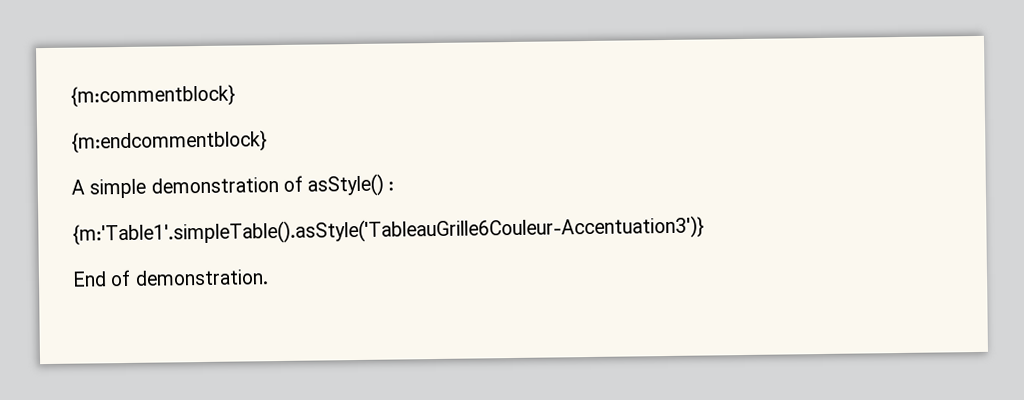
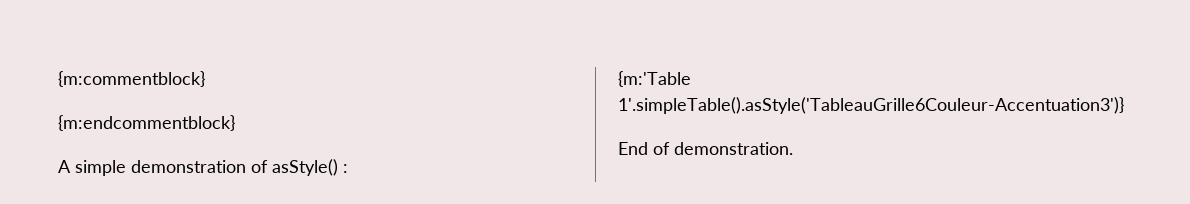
[72,215,705,246] {m:'Table1'.simpleTable().asStyle('TableauGrille6Couleur-Accentuation3')} -> [618,71,691,87] [618,97,1124,114] {m:'Table 1'.simpleTable().asStyle('TableauGrille6Couleur-Accentuation3')}

